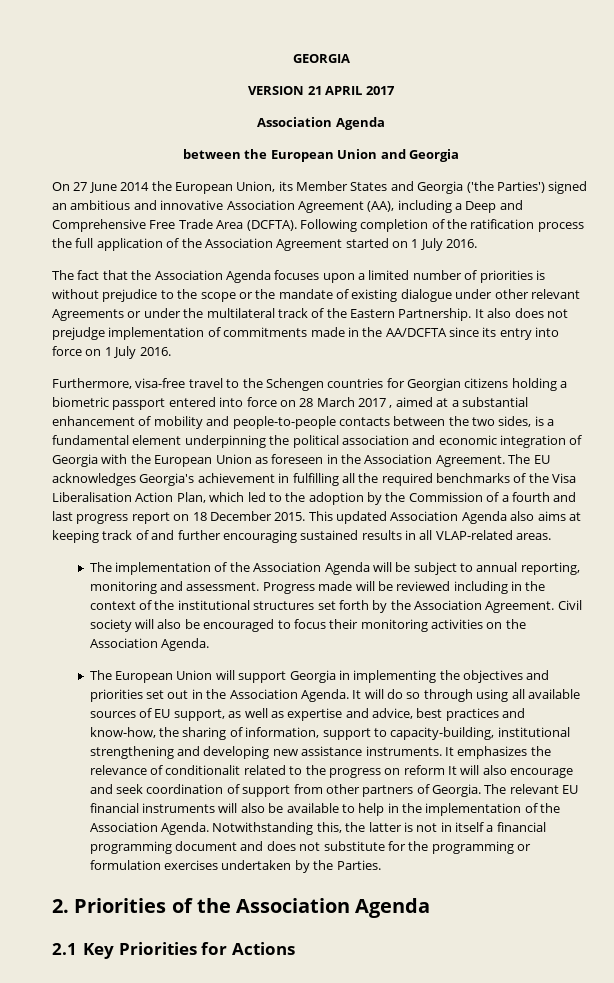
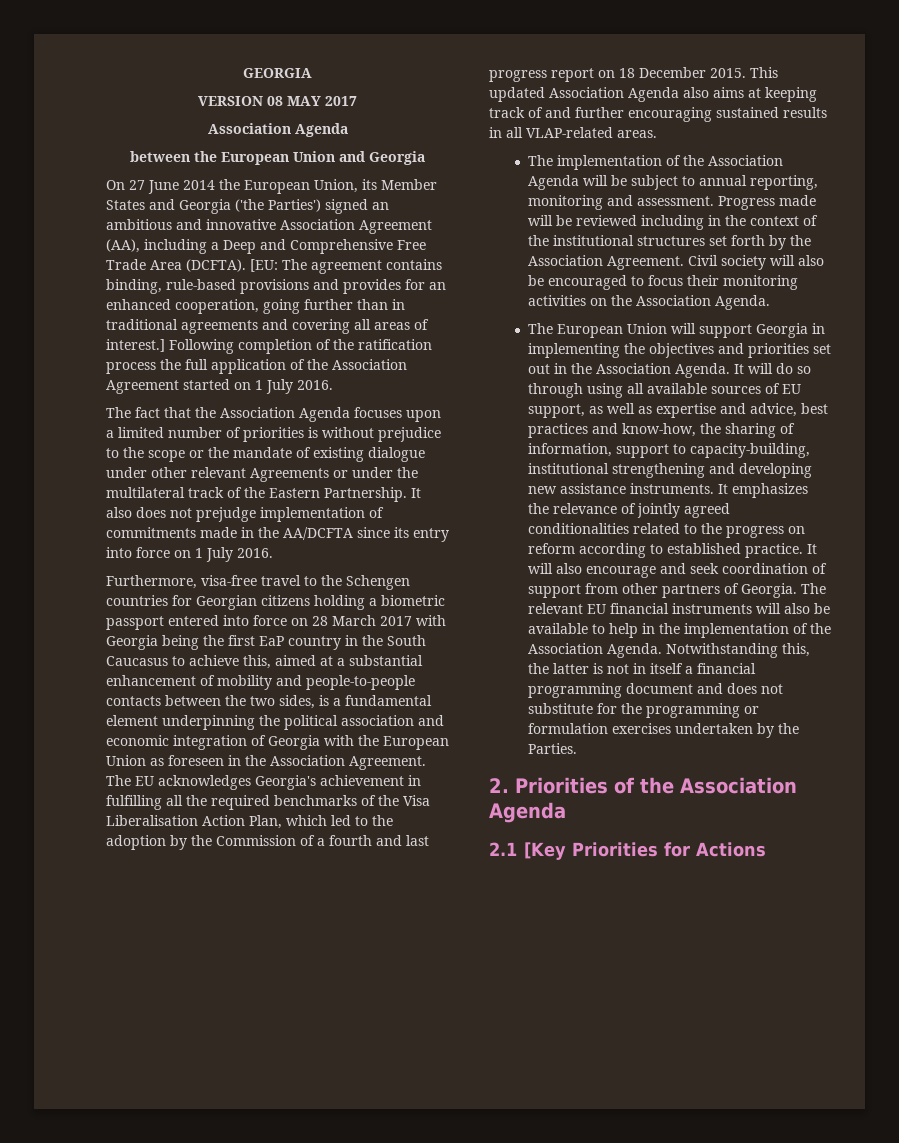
[307,86,363,95] 21 APRIL -> [267,96,321,106] 08 MAY
(297, 225) none -> [250,259,442,274] [106,279,446,294] [106,299,405,314] [106,319,429,334] [106,339,165,352] [EU: The agreement contains binding, rule-based provisions and provides for an enhanced cooperation, going further than in traditional agreements and covering all areas of interest.]
[389,405,393,408] , -> [416,615,446,626] [106,635,426,650] [106,655,271,669] with Georgia being the first EaP country in the South Caucasus to achieve this,
[165,765,241,775] conditionalit -> [636,503,730,518] [527,523,629,534] jointly agreed conditionalities
(445, 770) none -> [578,543,803,558] according to established practice.
[83,943,115,959] Key -> [524,842,566,860] [Key

